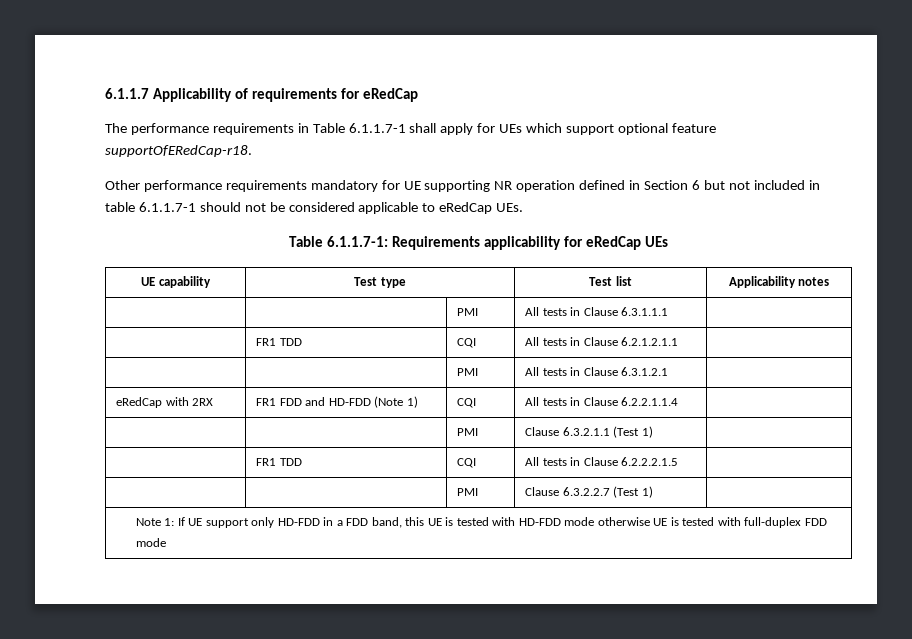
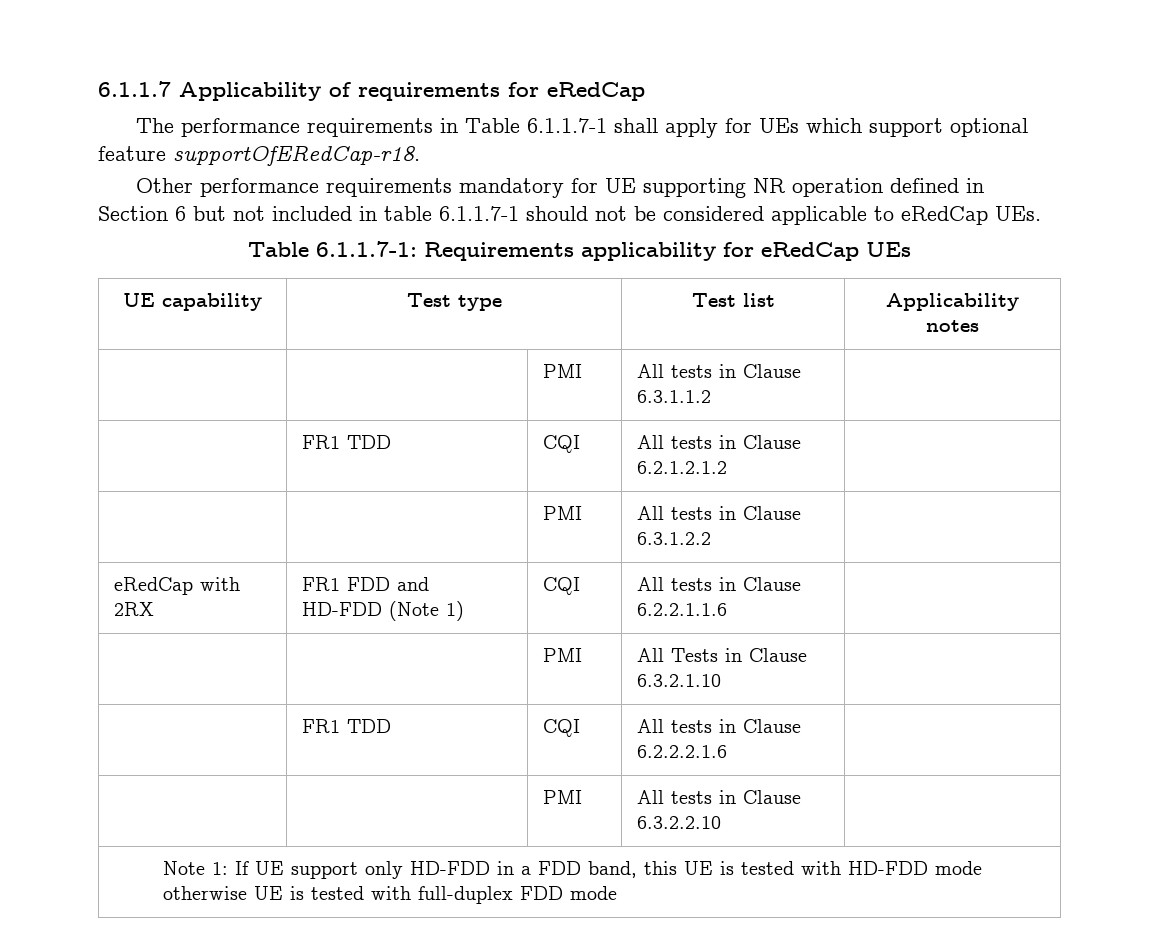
[621,307,669,316] [255,338,302,346] [456,338,476,348] [524,337,679,346] [456,368,478,376] [524,367,669,376] 6.3.1.1.1 | // | FR1 TDD | CQI | All tests in Clause 6.2.1.2.1.1 | // | | PMI | All tests in Clause 6.3.1.2.1 -> [636,390,711,403] [301,435,391,449] [542,435,580,453] [636,435,801,449] [636,461,727,474] [542,506,582,520] [636,506,801,520] [636,532,711,545] 6.3.1.1.2 | // | FR1 TDD | CQI | All tests in Clause 6.2.1.2.1.2 | // | | PMI | All tests in Clause 6.3.1.2.2
[621,397,679,406] [456,428,478,436] [524,426,653,438] [255,458,302,466] [456,458,476,468] [524,457,679,466] [456,488,478,496] [524,486,653,498] 6.2.2.1.1.4 | // | | PMI | Clause 6.3.2.1.1 (Test 1) | // | FR1 TDD | CQI | All tests in Clause 6.2.2.2.1.5 | // | | PMI | Clause 6.3.2.2.7 (Test 1) -> [636,603,727,616] [542,648,582,662] [636,648,807,662] [636,674,721,687] [301,719,391,733] [542,719,580,737] [636,719,801,733] [636,745,727,758] [542,790,582,804] [636,790,801,804] [636,816,721,829] 6.2.2.1.1.6 | // | | PMI | All Tests in Clause 6.3.2.1.10 | // | FR1 TDD | CQI | All tests in Clause 6.2.2.2.1.6 | // | | PMI | All tests in Clause 6.3.2.2.10

